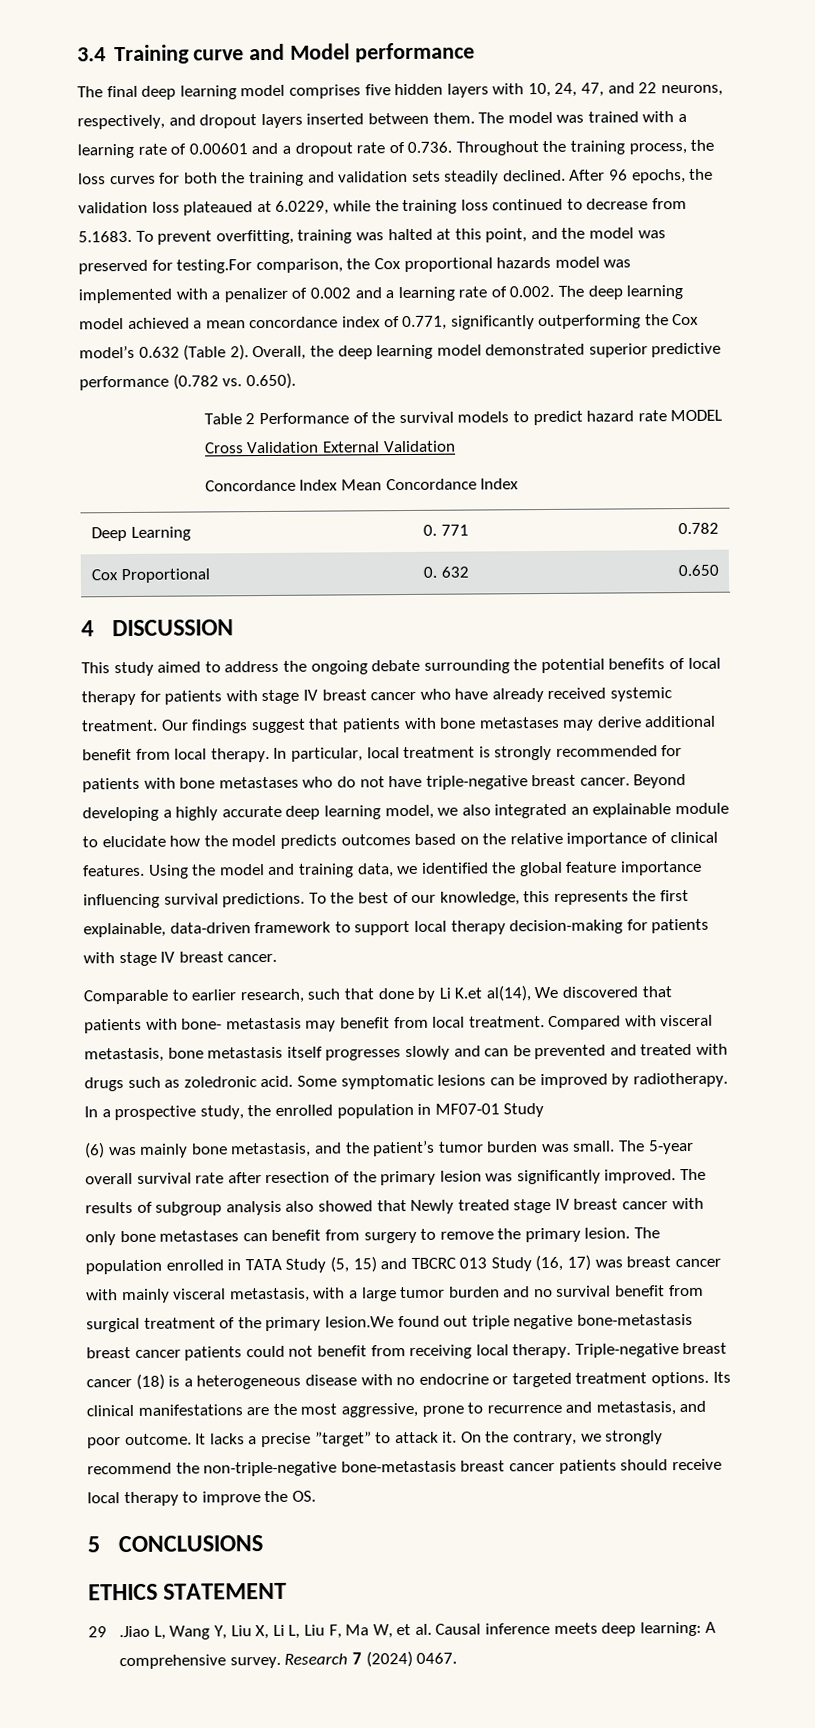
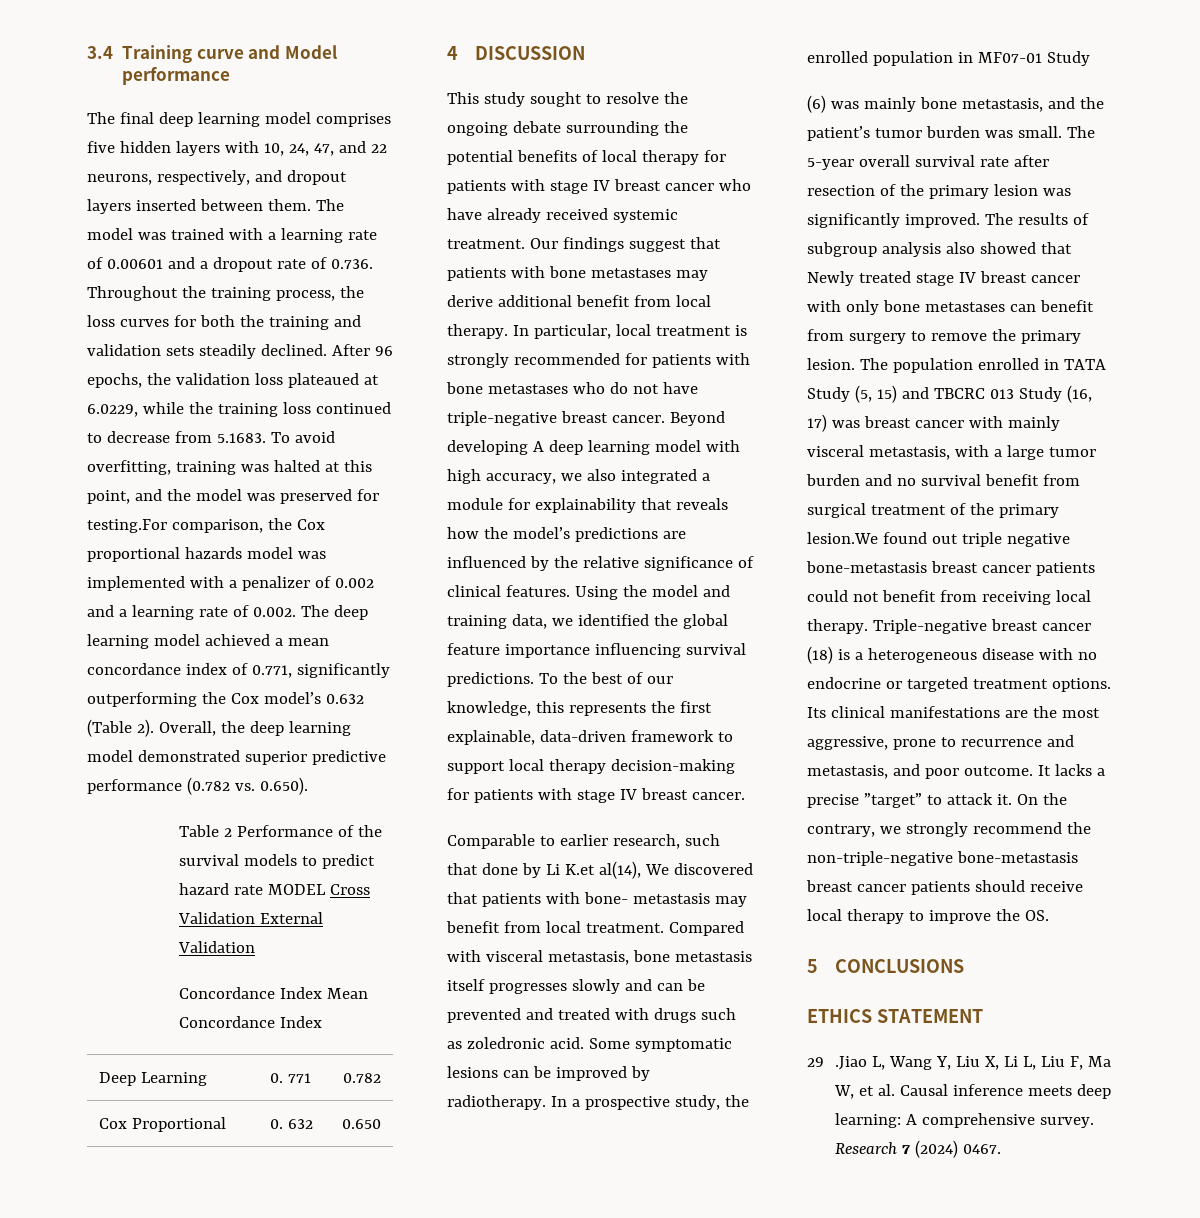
[157,230,213,245] prevent -> [294,431,335,443] avoid
[157,660,280,673] aimed to address -> [529,92,659,107] sought to resolve
[162,802,730,821] [82,833,479,849] a highly accurate deep learning model, we also integrated an explainable module to elucidate how the model predicts outcomes based on -> [532,440,740,455] [447,469,710,484] [447,498,728,513] [447,527,686,542] [447,556,549,571] A deep learning model with high accuracy, we also integrated a module for explainability that reveals how the model’s predictions are influenced by
[566,832,648,847] importance -> [643,556,733,571] significance

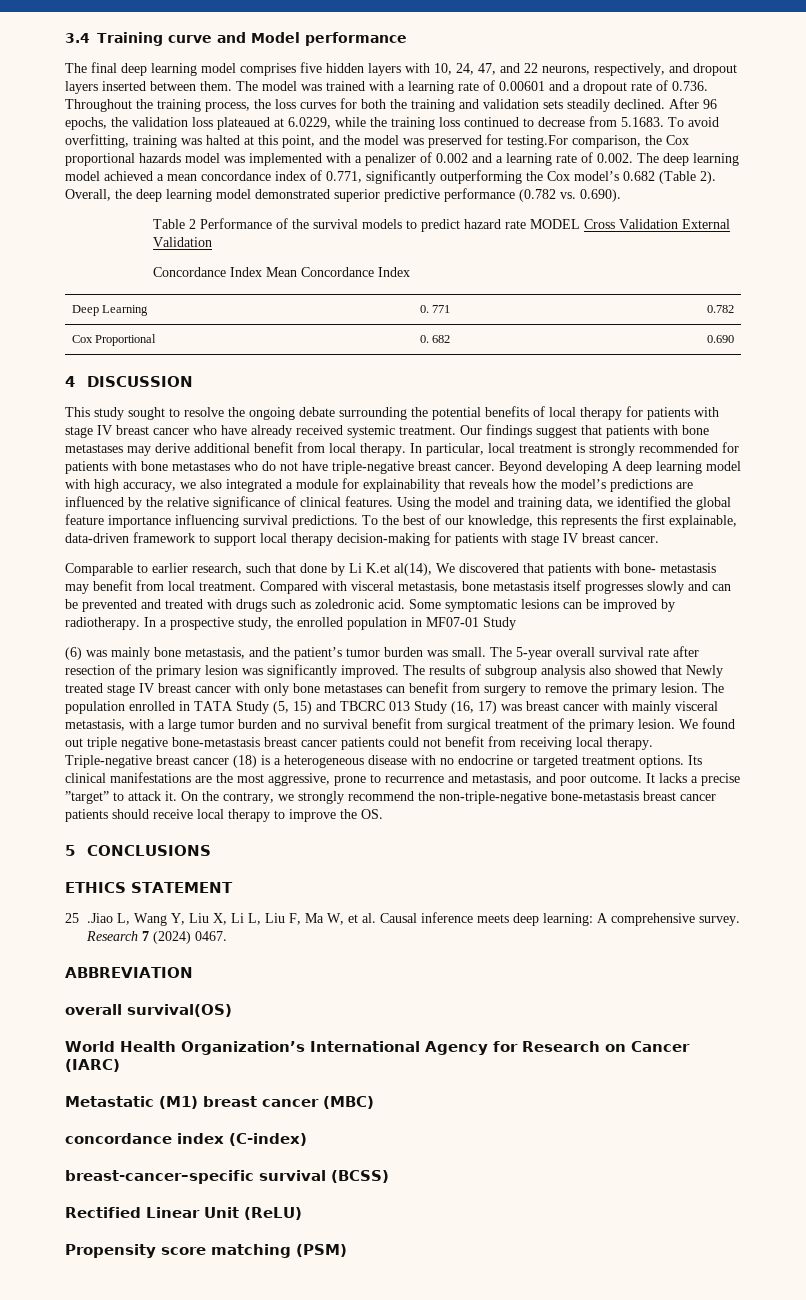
[325,694,364,704] 0.632 -> [623,171,655,181] 0.682
[259,777,308,795] 0.650). -> [580,189,621,202] 0.690).
[287,1119,313,1129] [342,1119,382,1129] 632 | 0.650 -> [432,335,451,343] [707,335,735,343] 682 | 0.690
[807,532,878,544] lesion.We -> [638,719,698,729] lesion. We
[807,1057,824,1067] 29 -> [65,913,79,923] 25
(1002, 1149) none -> [65,967,193,978] [65,1004,232,1017] [65,1041,690,1055] [65,1059,120,1072] [65,1096,374,1109] [65,1133,307,1146] [65,1170,389,1184] [65,1207,302,1220] [65,1244,347,1258] // ABBREVIATION // overall survival(OS) // World Health Organization’s International Agency for Research on Cancer (IARC) // Metastatic (M1) breast cancer (MBC) // concordance index (C-index) // breast-cancer–specific survival (BCSS) // Rectified Linear Unit (ReLU) // Propensity score matching (PSM)

